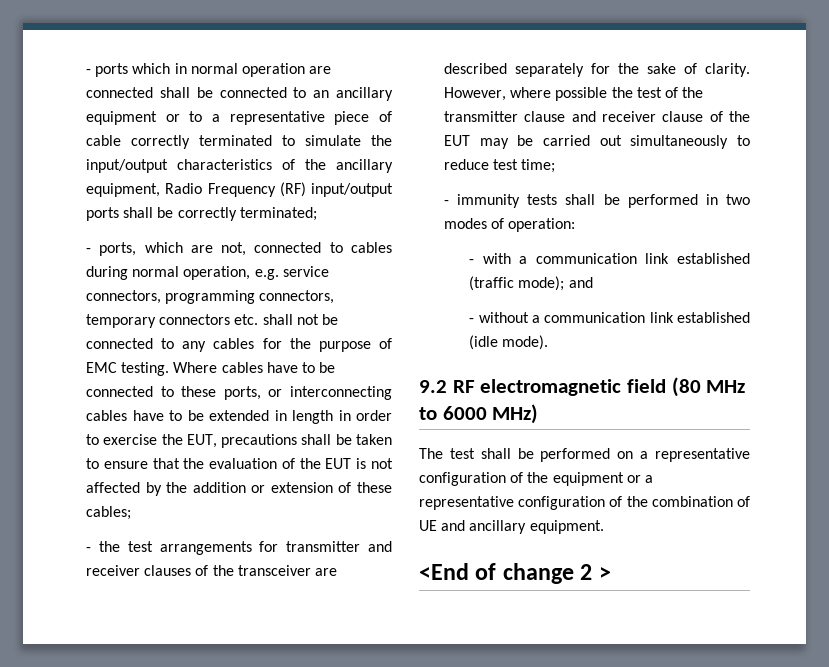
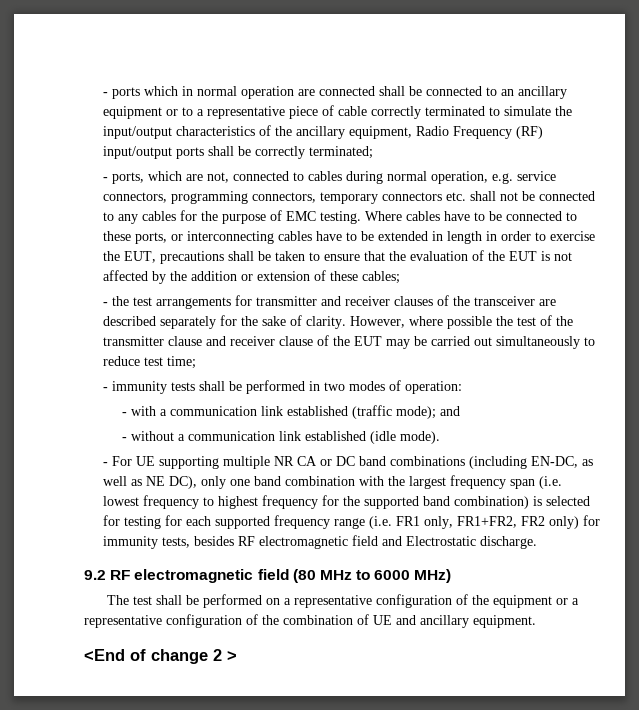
(549, 342) none -> [102,456,593,469] [102,475,562,489] [102,495,590,509] [102,515,600,529] [102,535,537,549] // - For UE supporting multiple NR CA or DC band combinations (including EN-DC, as well as NE DC), only one band combination with the largest frequency span (i.e. lowest frequency to highest frequency for the supported band combination) is selected for testing for each supported frequency range (i.e. FR1 only, FR1+FR2, FR2 only) for immunity tests, besides RF electromagnetic field and Electrostatic discharge.

